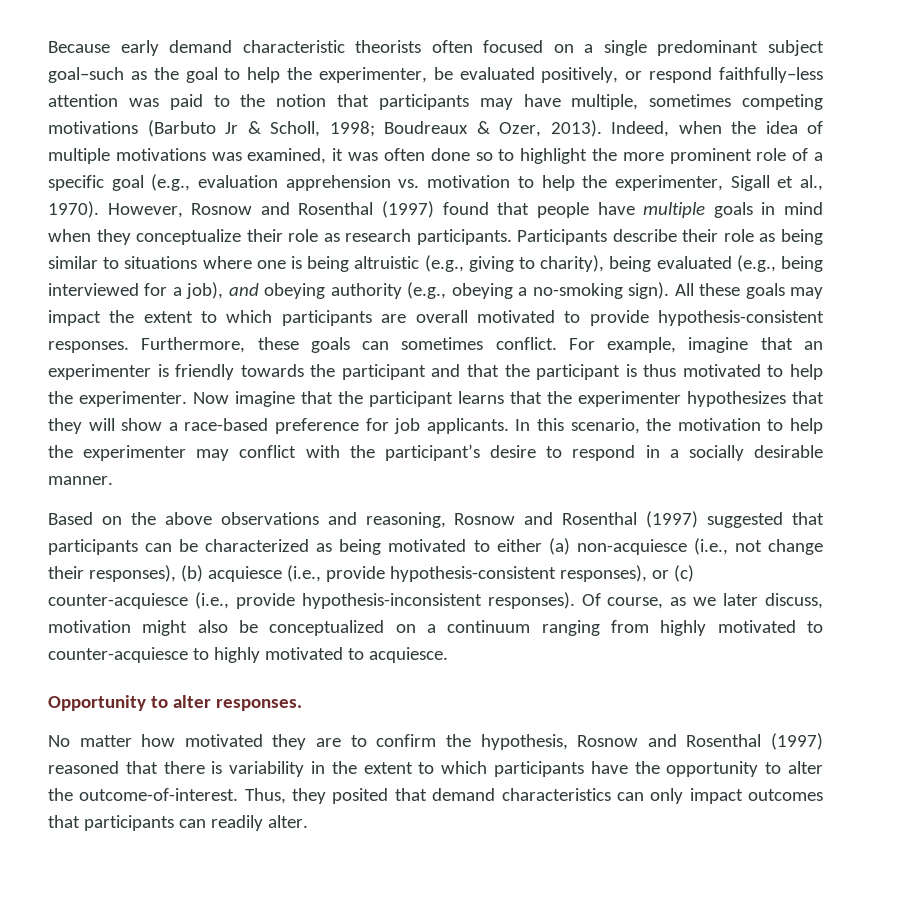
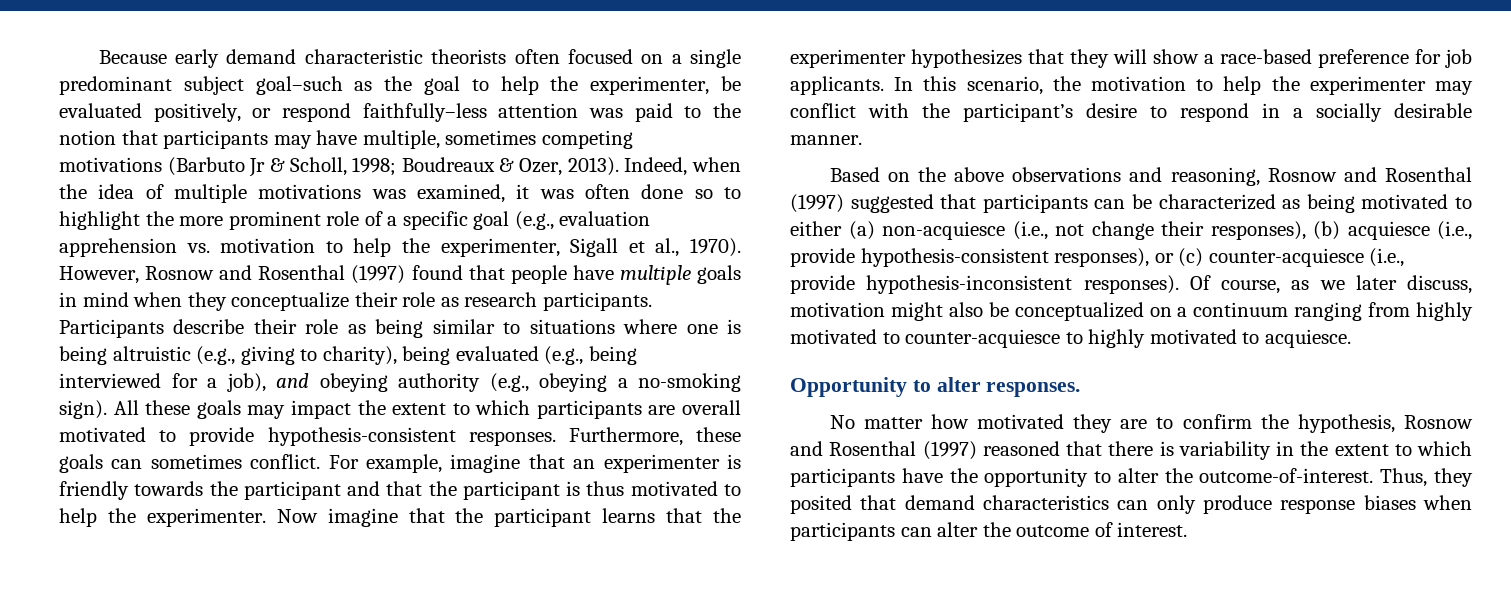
[689,788,823,804] [48,815,308,831] impact outcomes that participants can readily alter. -> [1203,495,1472,514] [790,522,1188,541] produce response biases when participants can alter the outcome of interest.

